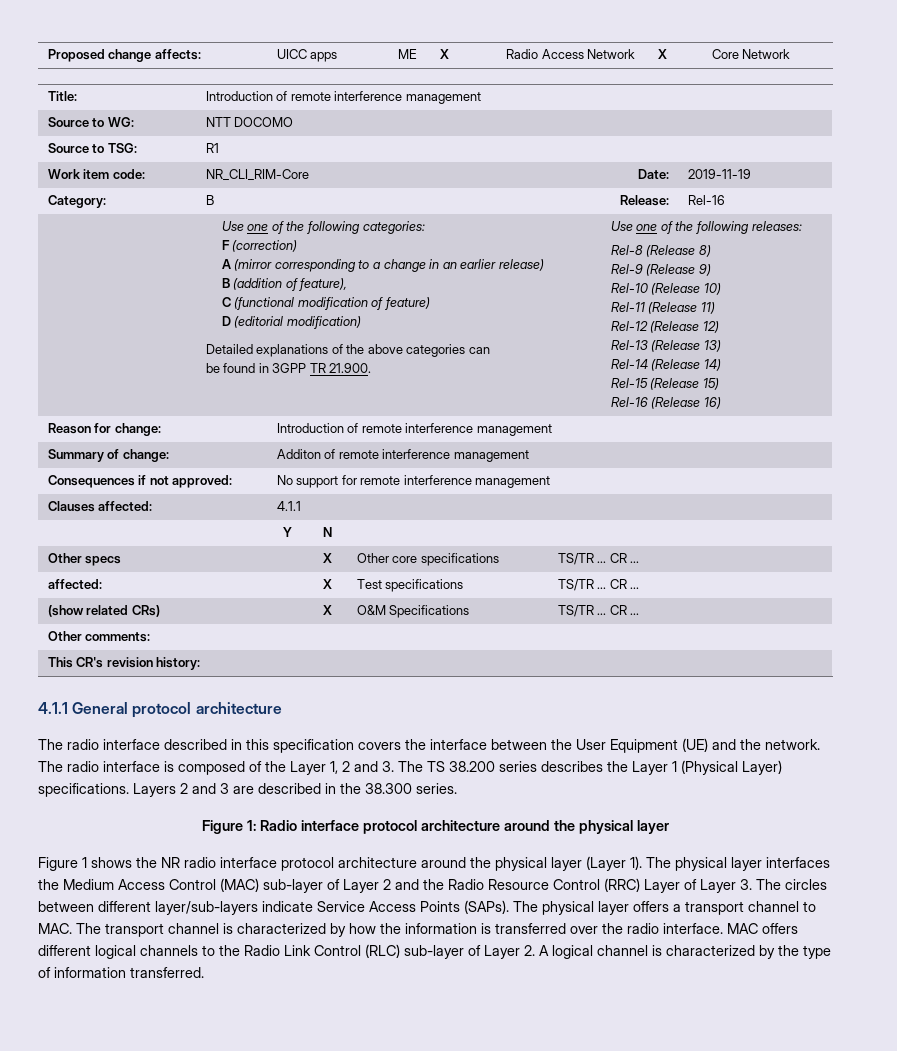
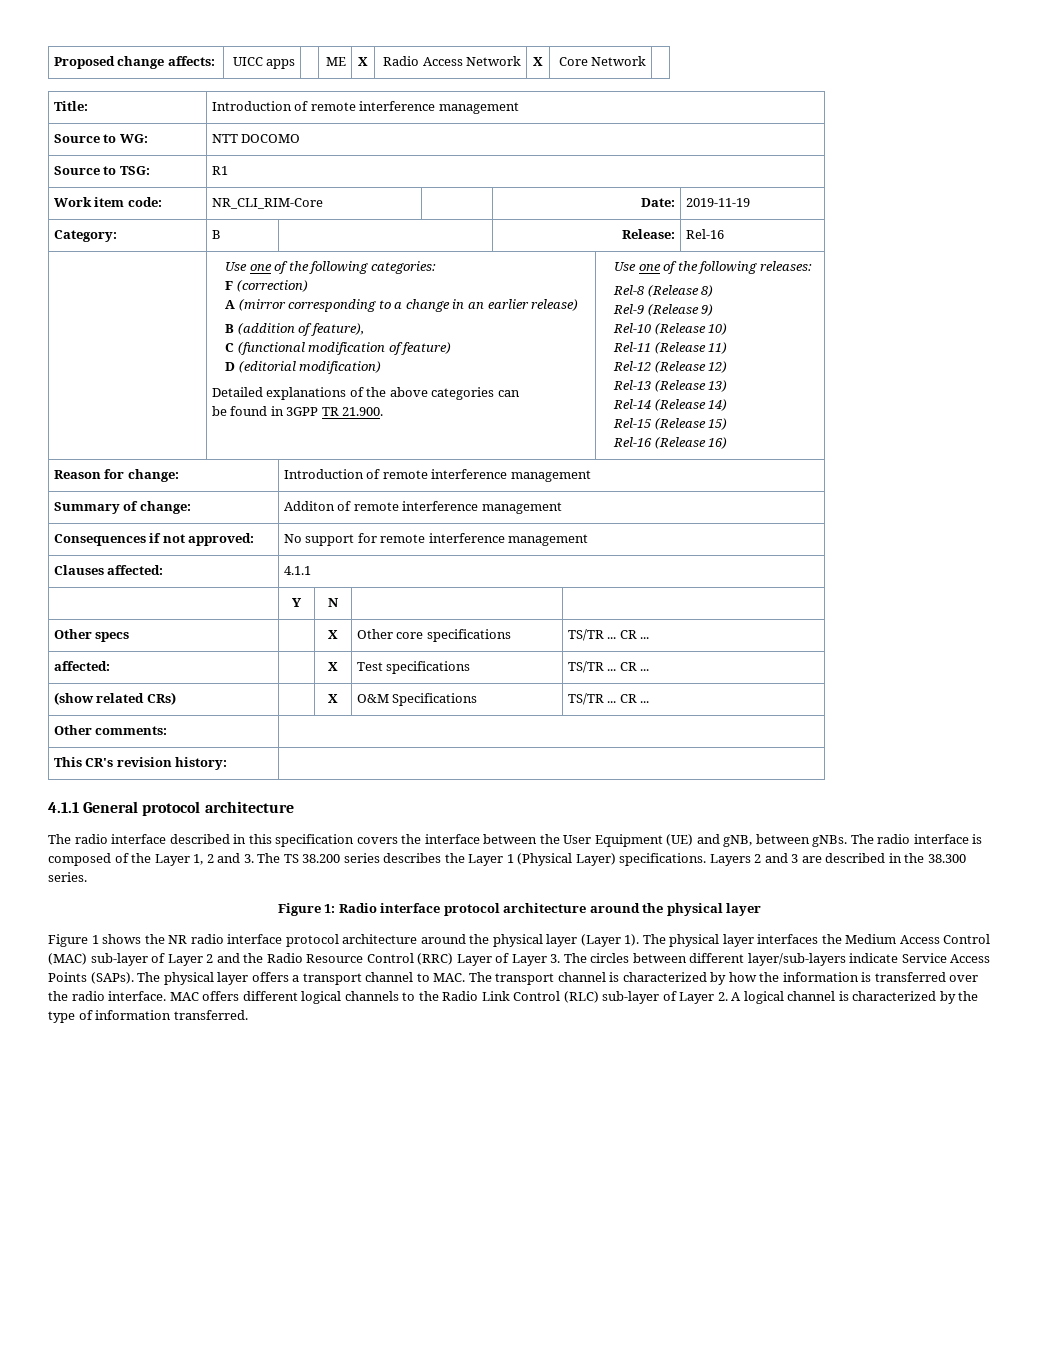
[740,739,820,750] the network. -> [723,834,848,847] gNB, between gNBs.

